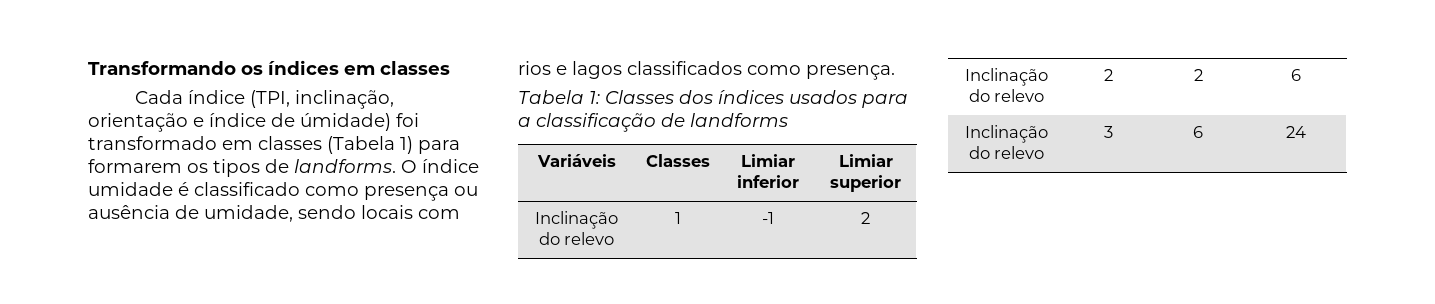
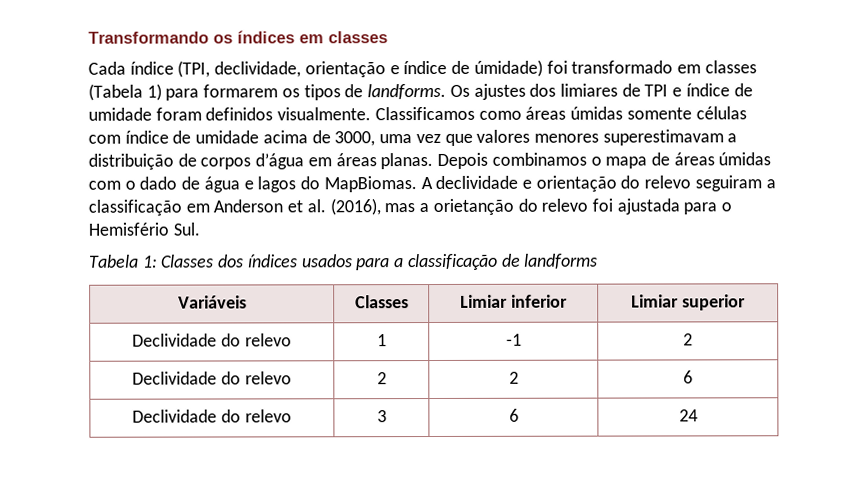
[294,90,394,109] inclinação, -> [214,61,302,78] declividade,
[401,159,479,173] [88,182,478,201] [88,205,460,222] [518,61,895,80] O índice umidade é classificado como presença ou ausência de umidade, sendo locais com rios e lagos classificados como presença. -> [449,83,753,100] [88,106,747,121] [88,129,738,147] [88,152,772,170] [88,175,776,193] [88,198,733,216] [88,222,200,236] Os ajustes dos limiares de TPI e índice de umidade foram definidos visualmente. Classificamos como áreas úmidas somente células com índice de umidade acima de 3000, uma vez que valores menores superestimavam a distribuição de corpos d’água em áreas planas. Depois combinamos o mapa de áreas úmidas com o dado de água e lagos do MapBiomas. A declividade e orientação do relevo seguiram a classificação em Anderson et al. (2016), mas a orietanção do relevo foi ajustada para o Hemisfério Sul.
[535,211,618,229] Inclinação -> [132,333,218,347] Declividade
[965,68,1048,86] Inclinação -> [132,371,218,385] Declividade
[965,125,1048,143] Inclinação -> [132,409,218,423] Declividade

